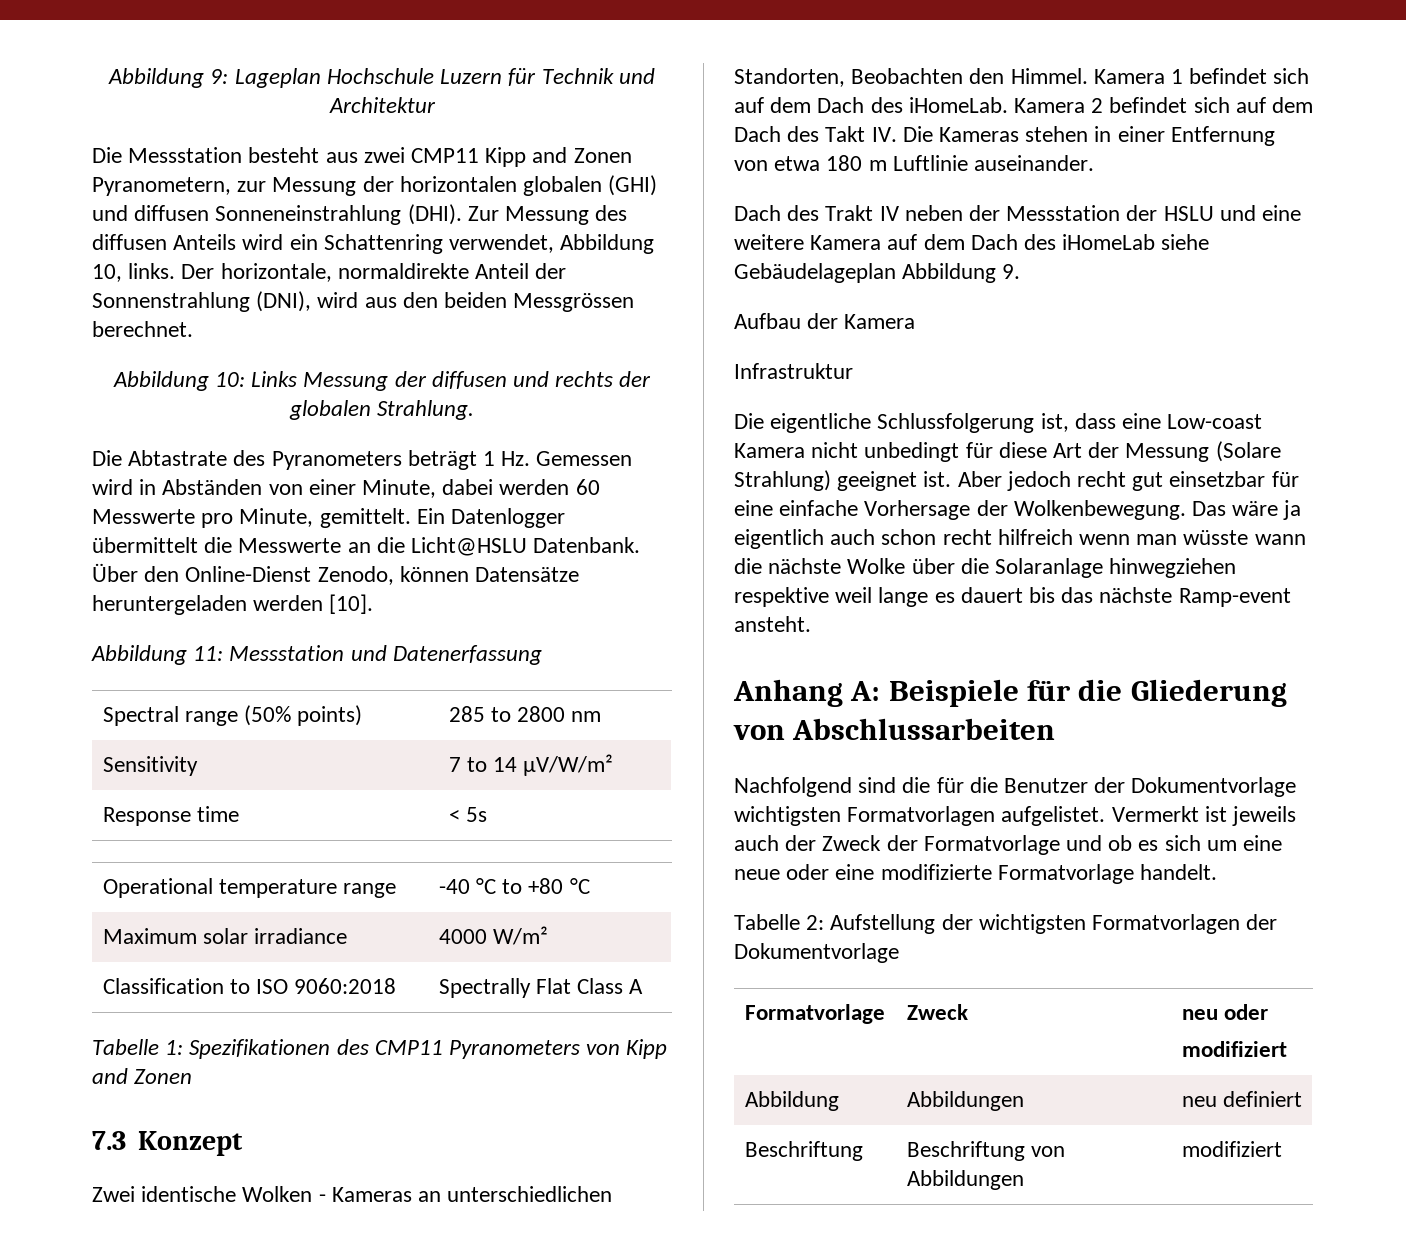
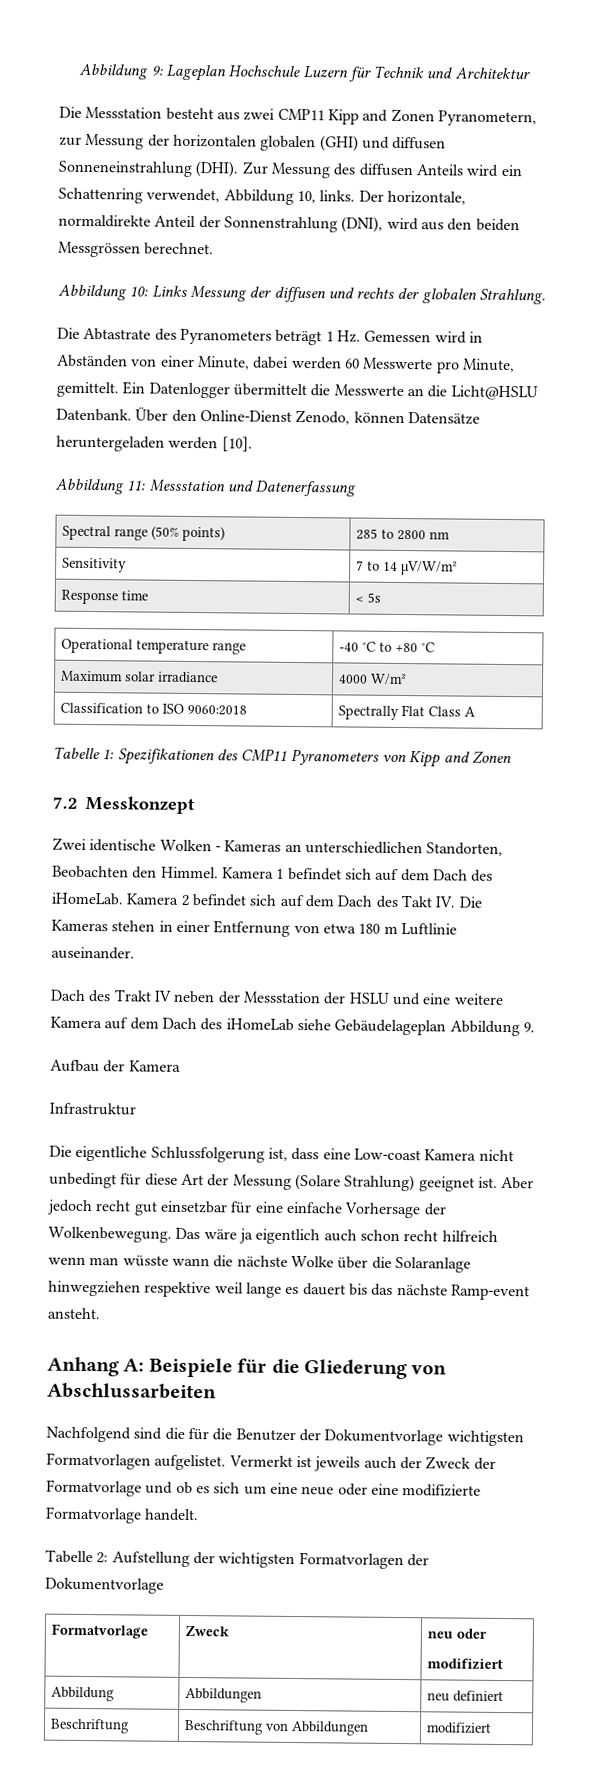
[92,1131,243,1156] 7.3 Konzept -> [52,795,195,815] 7.2 Messkonzept

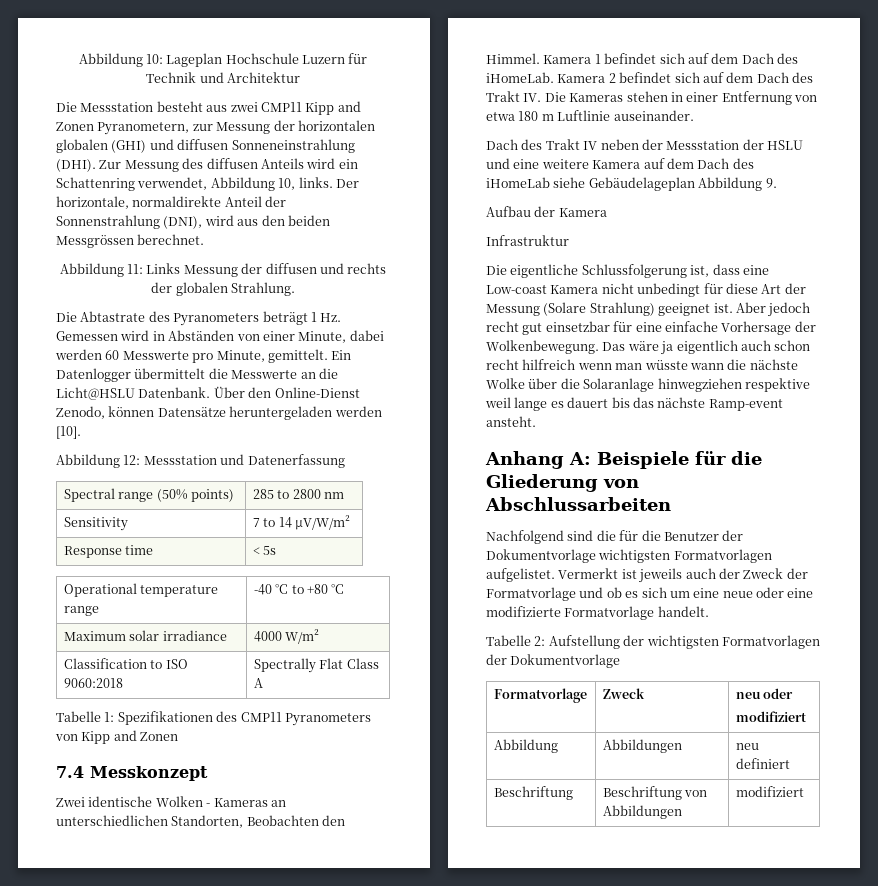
[79,63,163,80] Abbildung 9: -> [78,53,163,67] Abbildung 10:
[129,286,149,297] 10: -> [127,264,144,274] 11:
[126,480,146,491] 11: -> [123,455,141,465] 12:
[52,796,78,809] 7.2 -> [56,766,84,778] 7.4
[400,895,432,908] Takt -> [486,91,520,102] Trakt

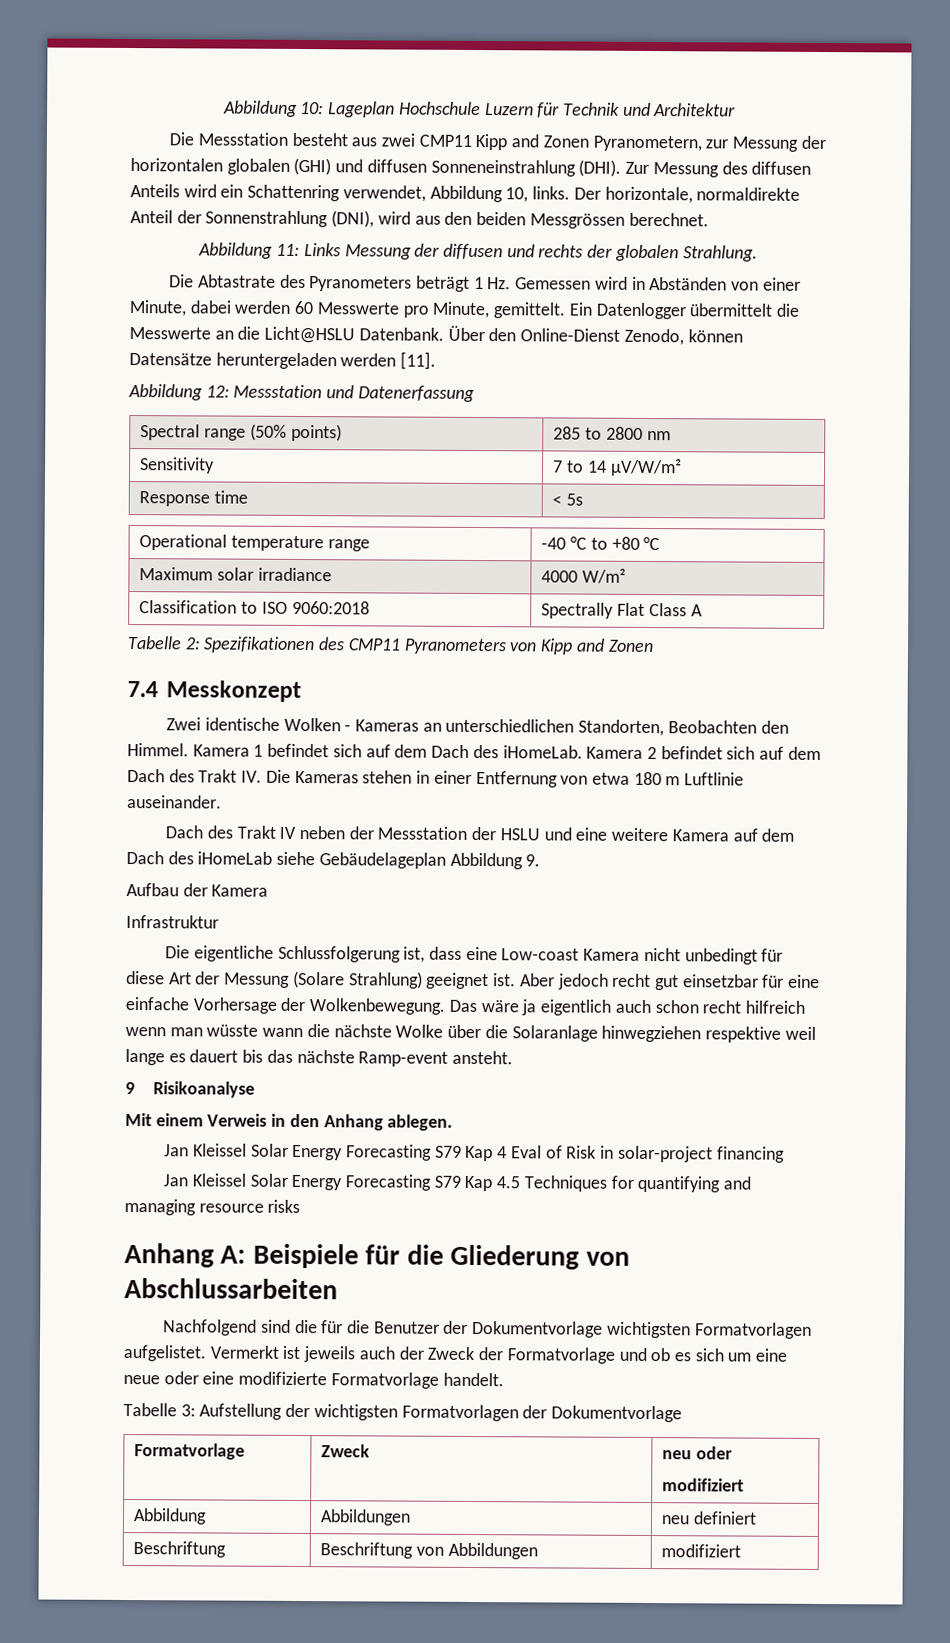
[56,426,81,439] [10]. -> [400,351,437,370] [11].
[104,712,115,722] 1: -> [184,637,201,650] 2:
(536, 421) none -> [125,1081,255,1098] [125,1112,454,1131] [164,1143,785,1163] [163,1173,752,1193] [124,1198,301,1216] // 9 Risikoanalyse // Mit einem Verweis in den Anhang ablegen. // Jan Kleissel Solar Energy Forecasting S79 Kap 4 Eval of Risk in solar-project financing // Jan Kleissel Solar Energy Forecasting S79 Kap 4.5 Techniques for quantifying and managing resource risks
[534,636,546,646] 2: -> [180,1404,196,1417] 3:

